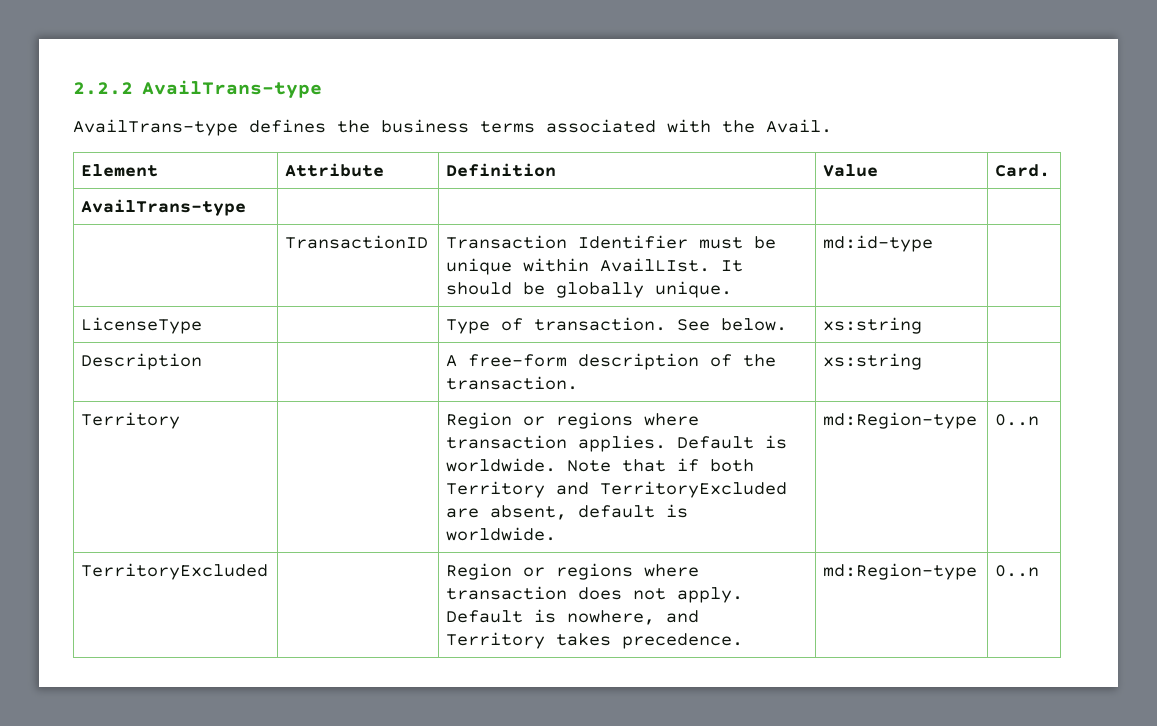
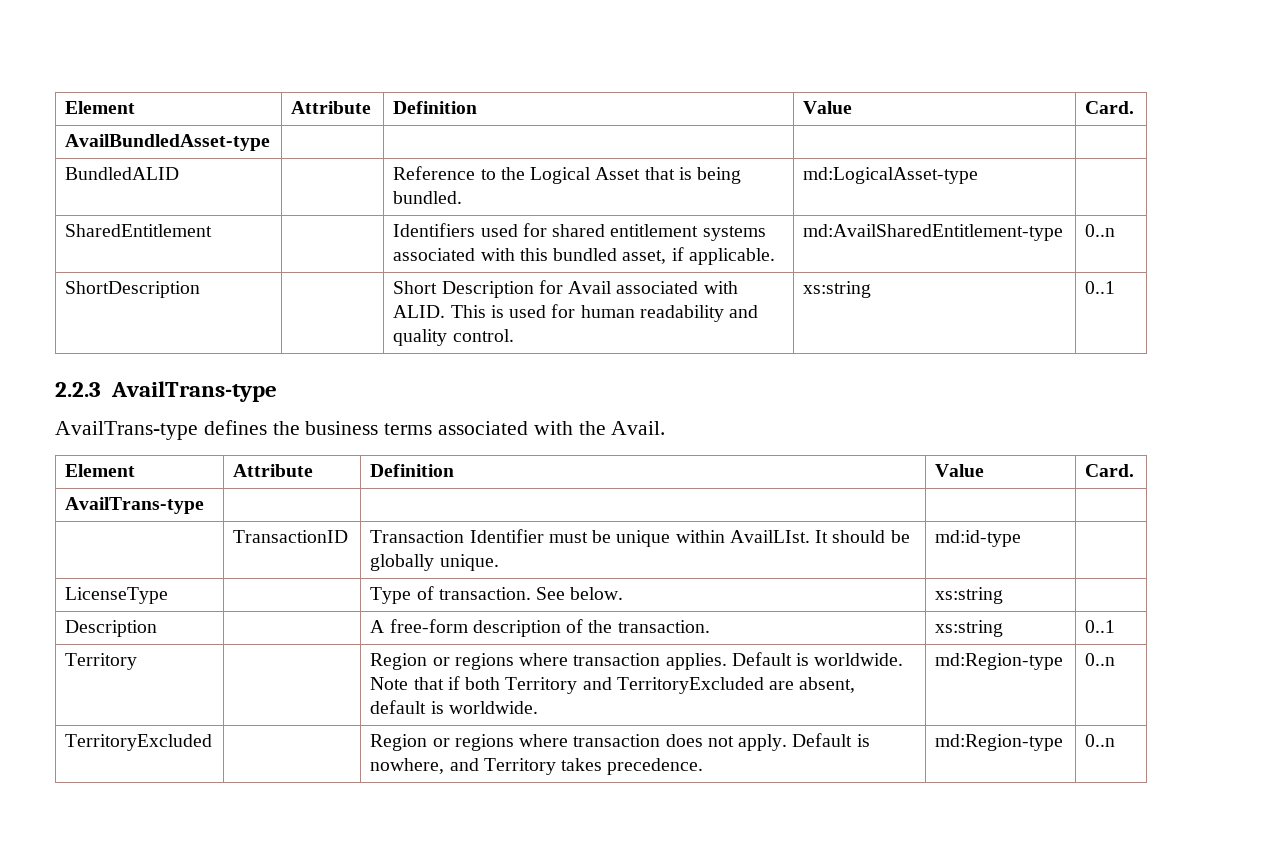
[73,82,133,95] 2.2.2 -> [65,101,136,114] [291,101,372,114] [393,101,478,114] [803,101,853,114] [1085,101,1135,114] [65,134,271,151] [65,167,180,180] [393,166,742,184] [393,191,463,204] [803,167,979,184] [65,224,213,237] [393,223,766,241] [393,247,775,265] [803,224,1064,241] [1085,224,1116,237] [65,281,201,298] [393,280,738,298] [393,304,759,322] [393,329,514,346] [803,281,872,298] [1085,281,1116,294] [55,382,101,397] Element | Attribute | Definition | Value | Card. // AvailBundledAsset-type | | | | // BundledALID | | Reference to the Logical Asset that is being bundled. | md:LogicalAsset-type | // SharedEntitlement | | Identifiers used for shared entitlement systems associated with this bundled asset, if applicable. | md:AvailSharedEntitlement-type | 0..n // ShortDescription | | Short Description for Avail associated with ALID. This is used for human readability and quality control. | xs:string | 0..1 // 2.2.3
(923, 361) none -> [1085,620,1116,633] 0..1

